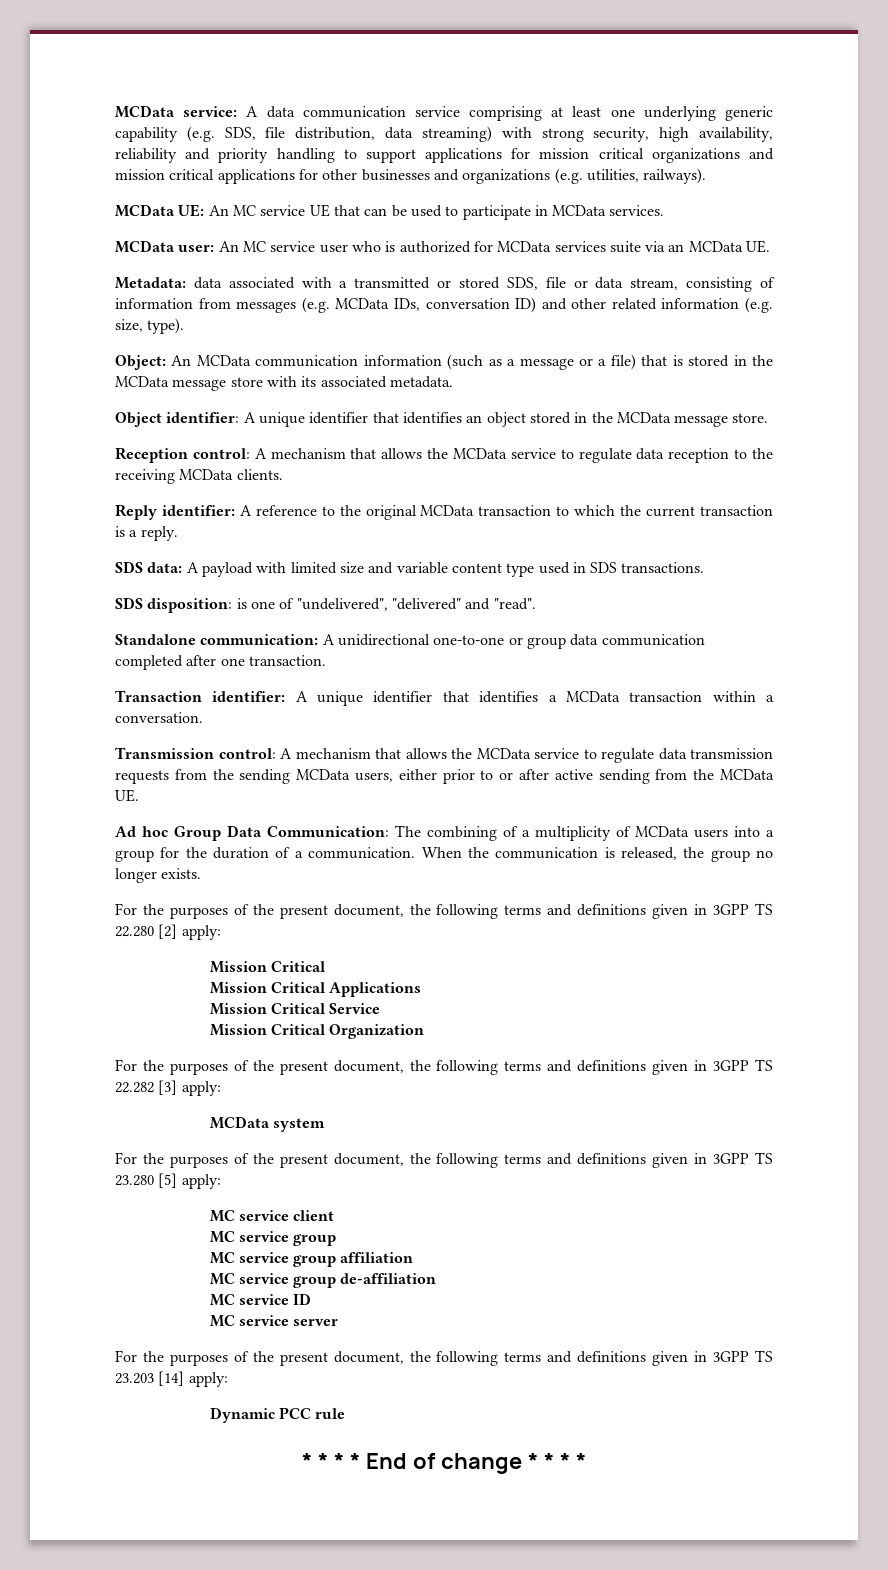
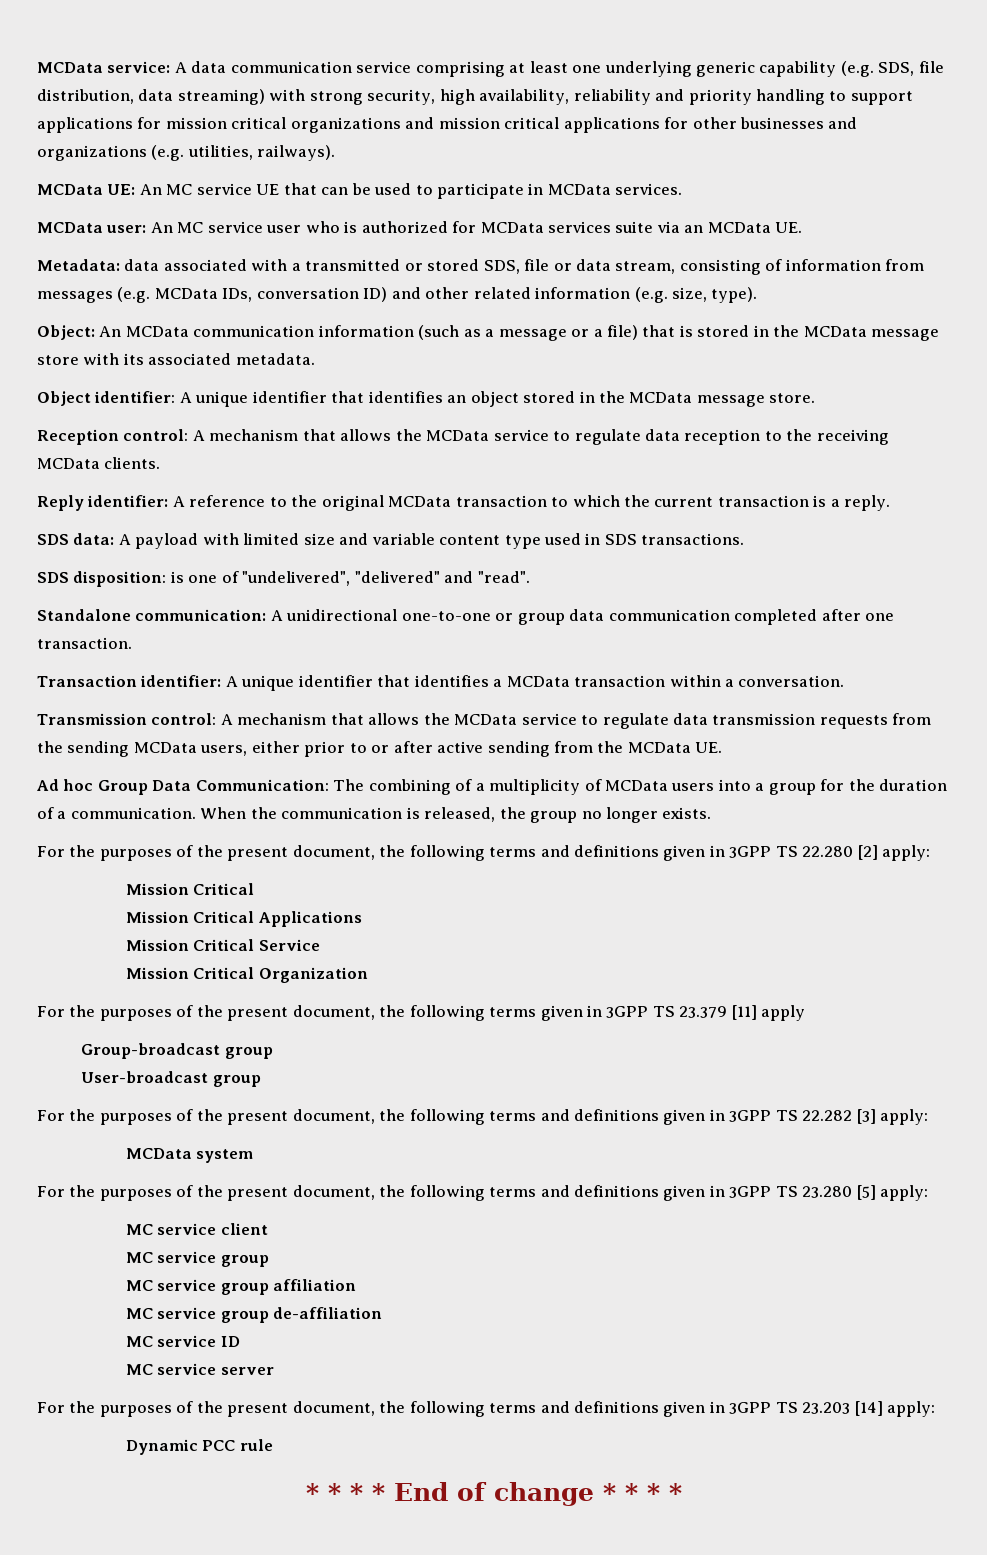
(425, 1031) none -> [37,1005,806,1021] [81,1043,273,1059] [81,1071,261,1087] // For the purposes of the present document, the following terms given in 3GPP TS 23.379 [11] apply // Group-broadcast group // User-broadcast group

